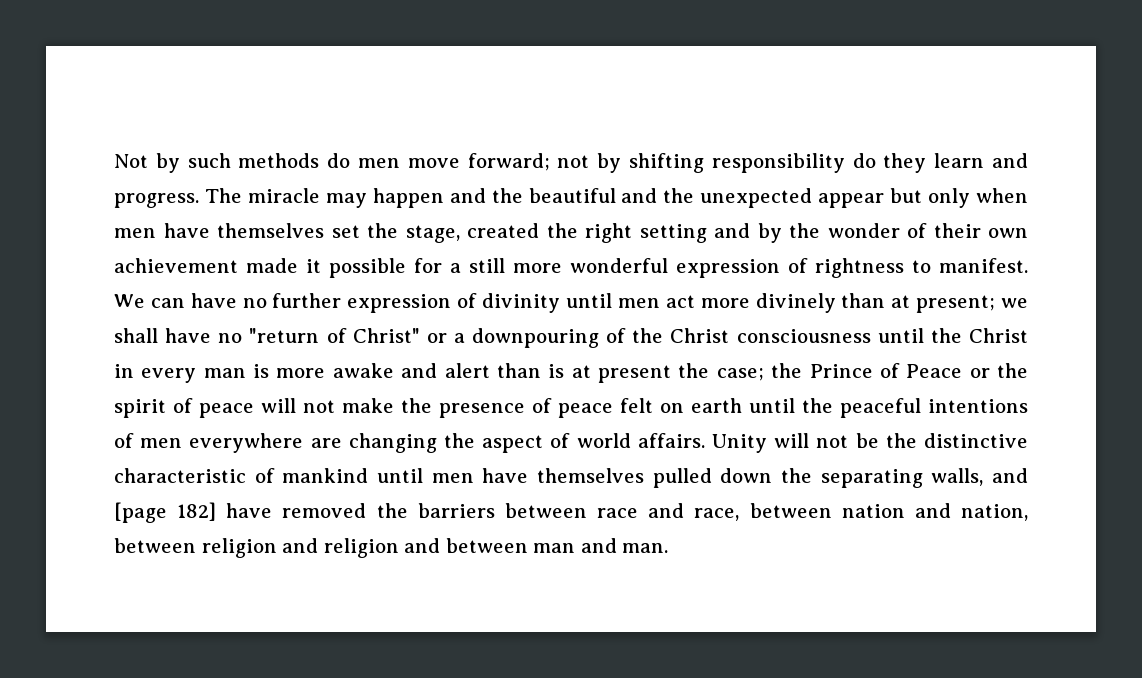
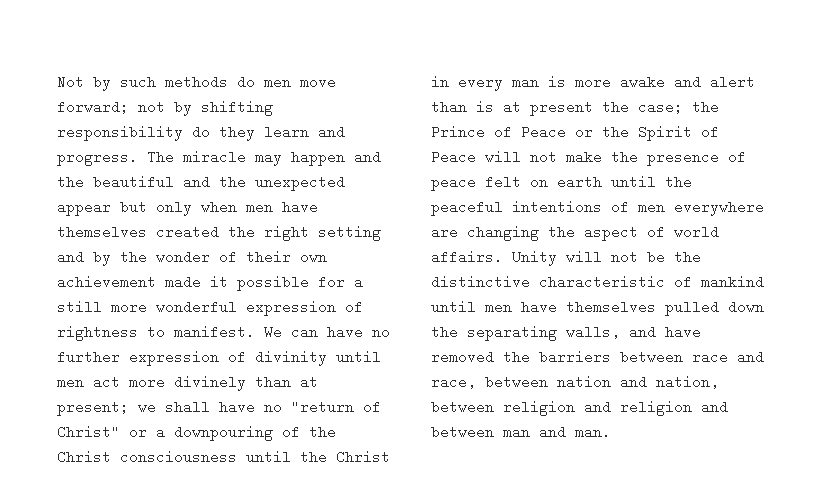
[331,223,460,243] set the stage, -> (147, 232) none
[114,398,254,418] spirit of peace -> [638,125,719,141] [431,150,476,164] Spirit of Peace
[114,502,217,523] [page 182] -> (656, 332) none

